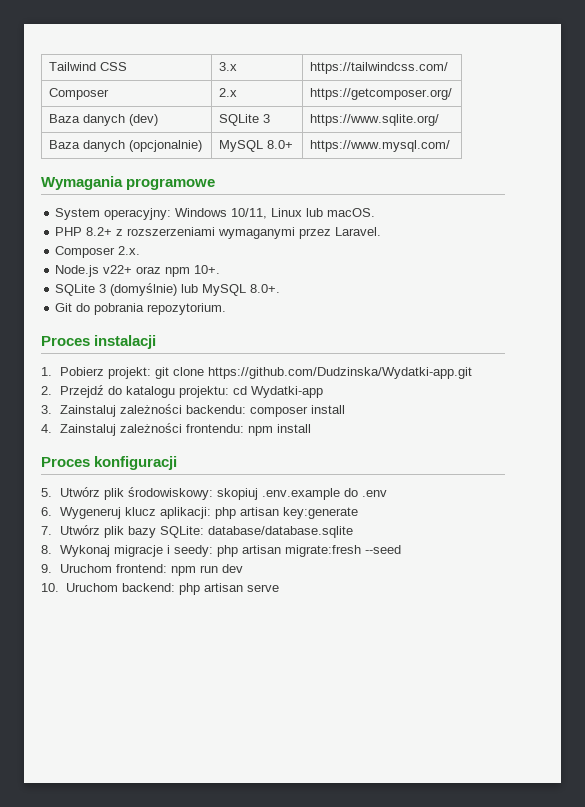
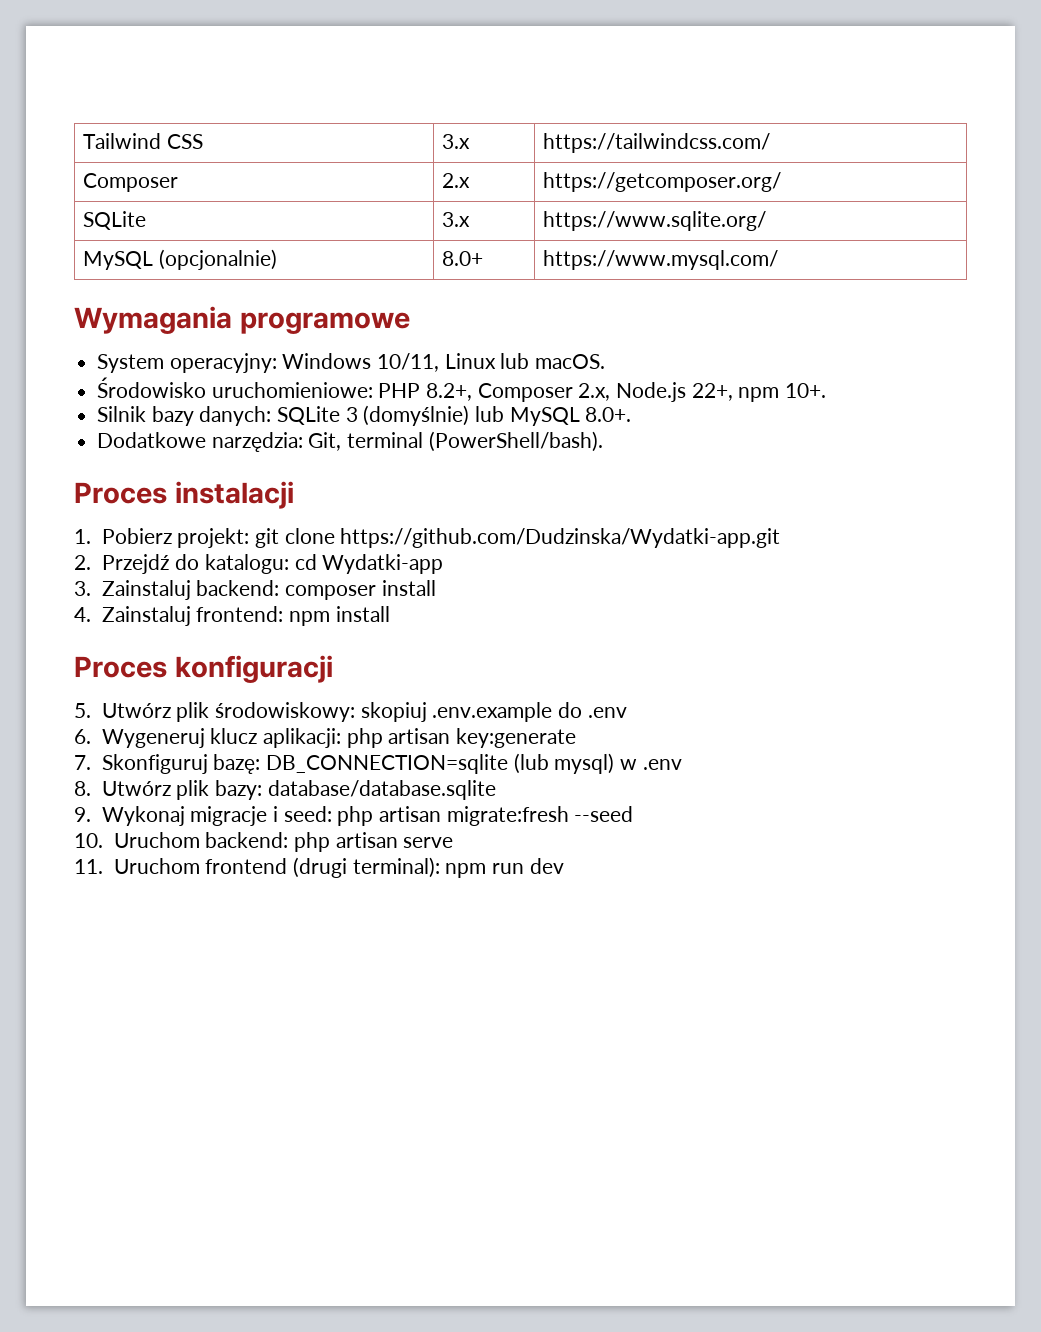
[48,114,158,126] [218,114,270,126] Baza danych (dev) | SQLite 3 -> [83,211,147,230] [442,212,471,227] SQLite | 3.x
[48,140,125,152] Baza danych -> [83,251,154,270] MySQL
[218,140,263,152] MySQL -> (277, 259) none
[55,227,382,239] [55,246,141,258] [55,265,162,277] PHP 8.2+ z rozszerzeniami wymaganymi przez Laravel. // Composer 2.x. // Node.js v22+ oraz -> [97,377,733,402] Środowisko uruchomieniowe: PHP 8.2+, Composer 2.x, Node.js 22+,
(221, 269) none -> [97,406,272,426] Silnik bazy danych:
[55,303,227,315] Git do pobrania repozytorium. -> [97,431,603,452] Dodatkowe narzędzia: Git, terminal (PowerShell/bash).
[126,386,230,398] katalogu projektu: -> [204,554,289,574] katalogu:
[120,404,247,414] zależności backendu: -> [196,580,280,596] backend:
[120,423,245,433] zależności frontendu: -> [196,606,284,622] frontend:
[60,525,205,538] Utwórz plik bazy SQLite: -> [101,753,682,774] [74,780,262,800] Skonfiguruj bazę: DB_CONNECTION=sqlite (lub mysql) w .env // 8. Utwórz plik bazy:
[41,545,52,554] 8. -> [74,807,91,822] 9.
[174,545,214,557] seedy: -> [283,806,332,822] seed:
[41,564,244,576] [41,583,279,595] 9. Uruchom frontend: npm run dev // 10. Uruchom backend: php artisan serve -> [74,832,454,852] [74,857,564,878] 10. Uruchom backend: php artisan serve // 11. Uruchom frontend (drugi terminal): npm run dev

